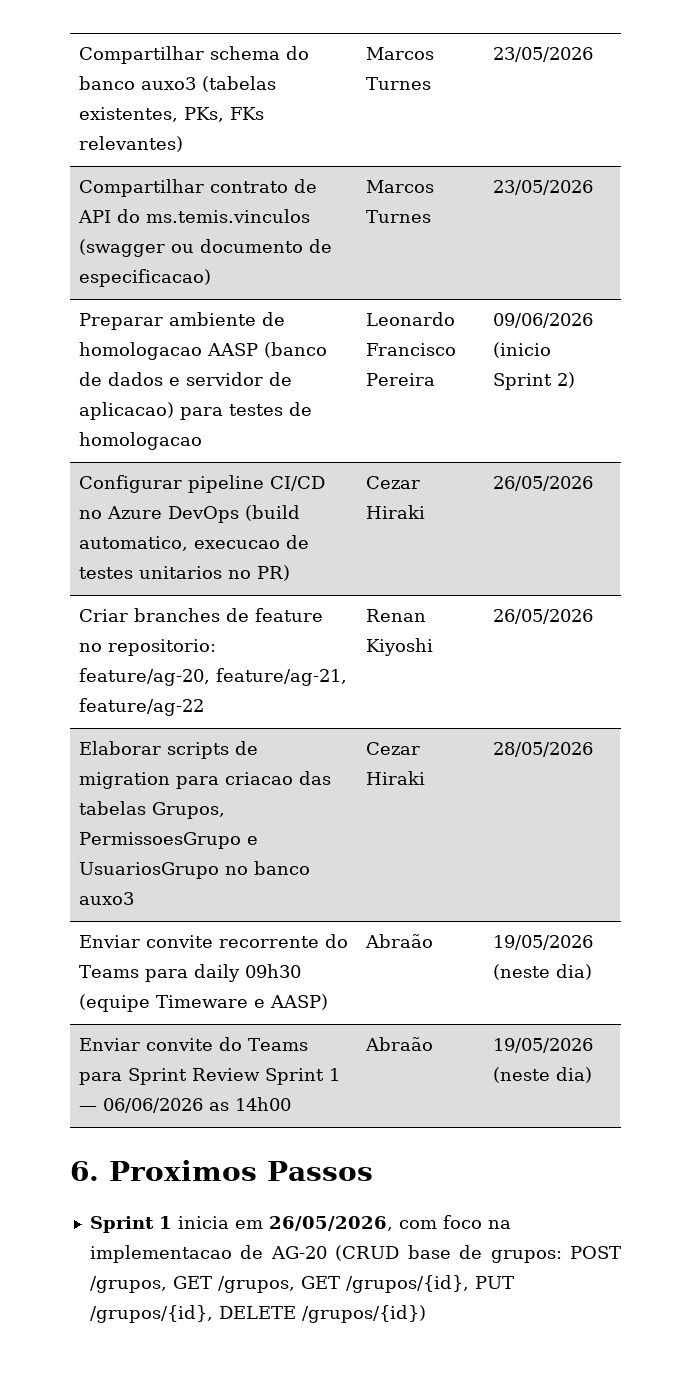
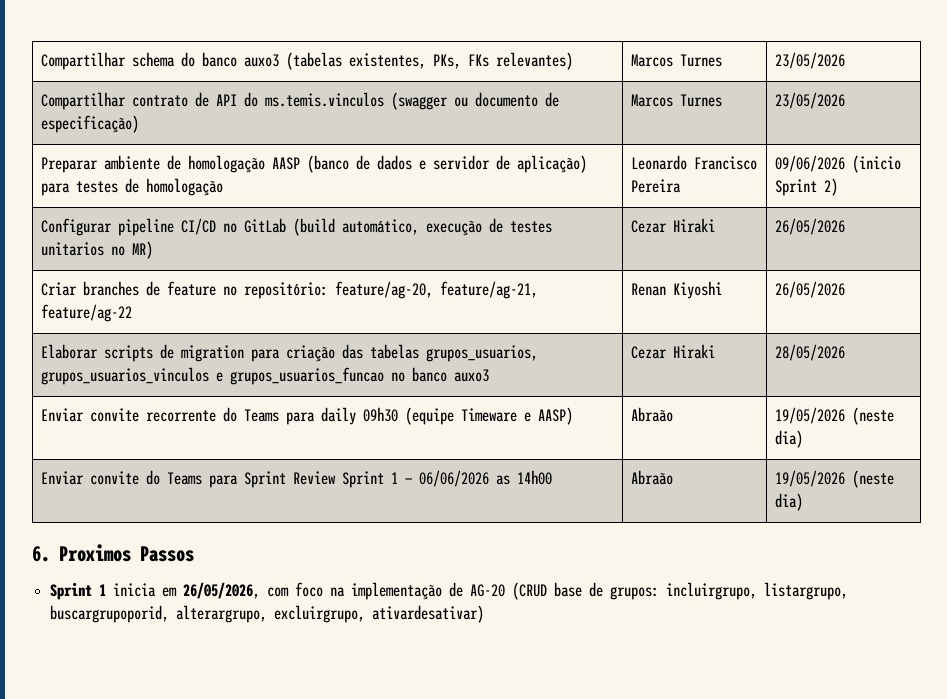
[78,269,211,287] especificacao) -> [40,115,139,133] especificação)
[78,342,202,360] homologacao -> [187,155,265,173] homologação
[78,402,174,420] aplicacao) -> [516,155,587,173] aplicação)
[78,432,202,450] homologacao -> [145,178,223,196] homologação
[106,505,300,523] [78,536,280,551] Azure DevOps (build automatico, execucao -> [243,218,482,236] GitLab (build automático, execução
[256,565,290,581] PR) -> [131,241,153,259] MR)
[107,639,216,656] repositorio: -> [243,282,328,299] repositório:
[224,772,293,785] criacao -> [285,345,335,362] criação
[151,802,225,819] [78,832,258,849] [78,862,219,879] Grupos, PermissoesGrupo e UsuariosGrupo -> [425,345,538,362] [40,367,384,385] grupos_usuarios, grupos_usuarios_vinculos e grupos_usuarios_funcao
[89,1245,232,1263] implementacao -> [351,582,443,600] implementação
[570,1246,621,1259] [89,1275,514,1293] [89,1305,426,1323] POST /grupos, GET /grupos, GET /grupos/{id}, PUT /grupos/{id}, DELETE /grupos/{id}) -> [666,582,849,600] [50,605,485,623] incluirgrupo, listargrupo, buscargrupoporid, alterargrupo, excluirgrupo, ativardesativar)

